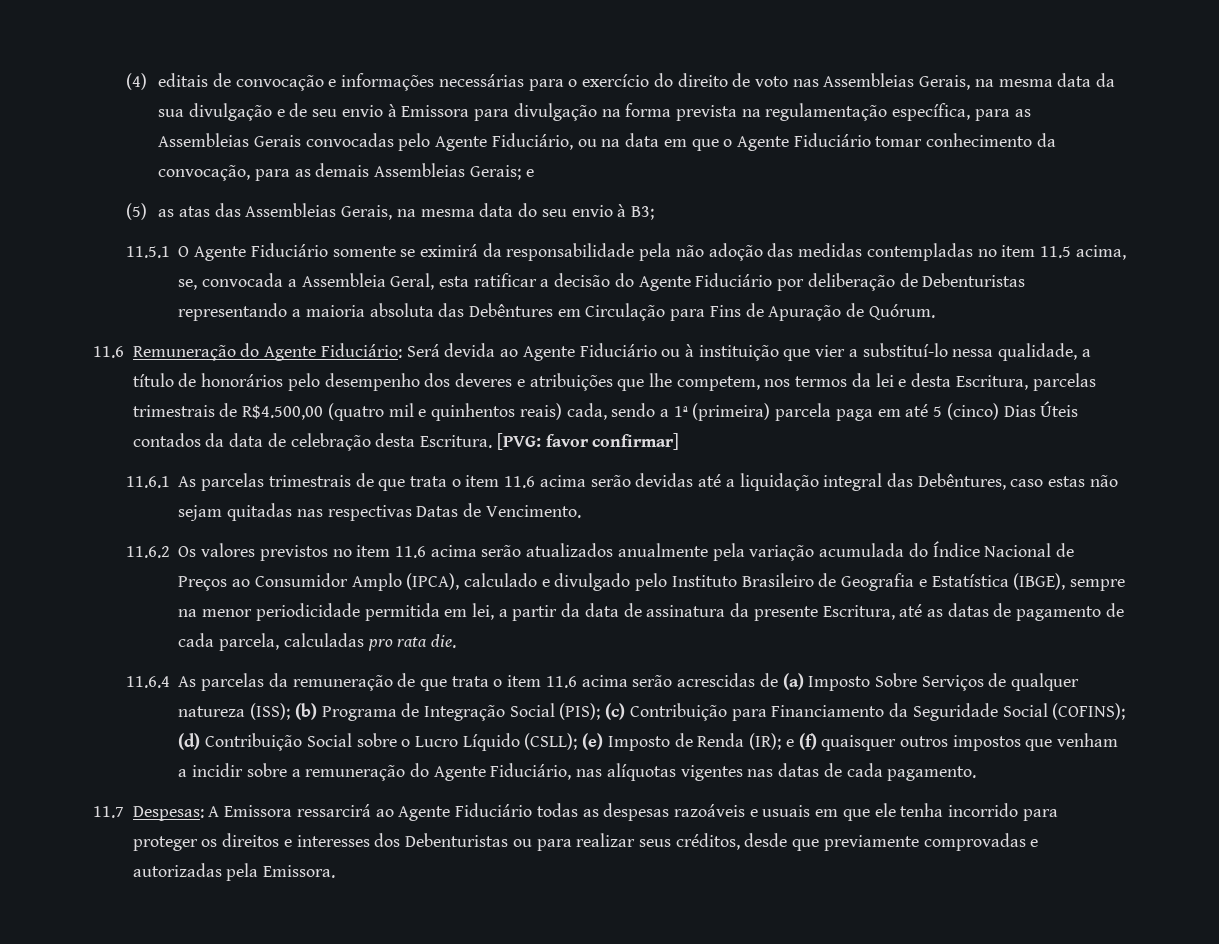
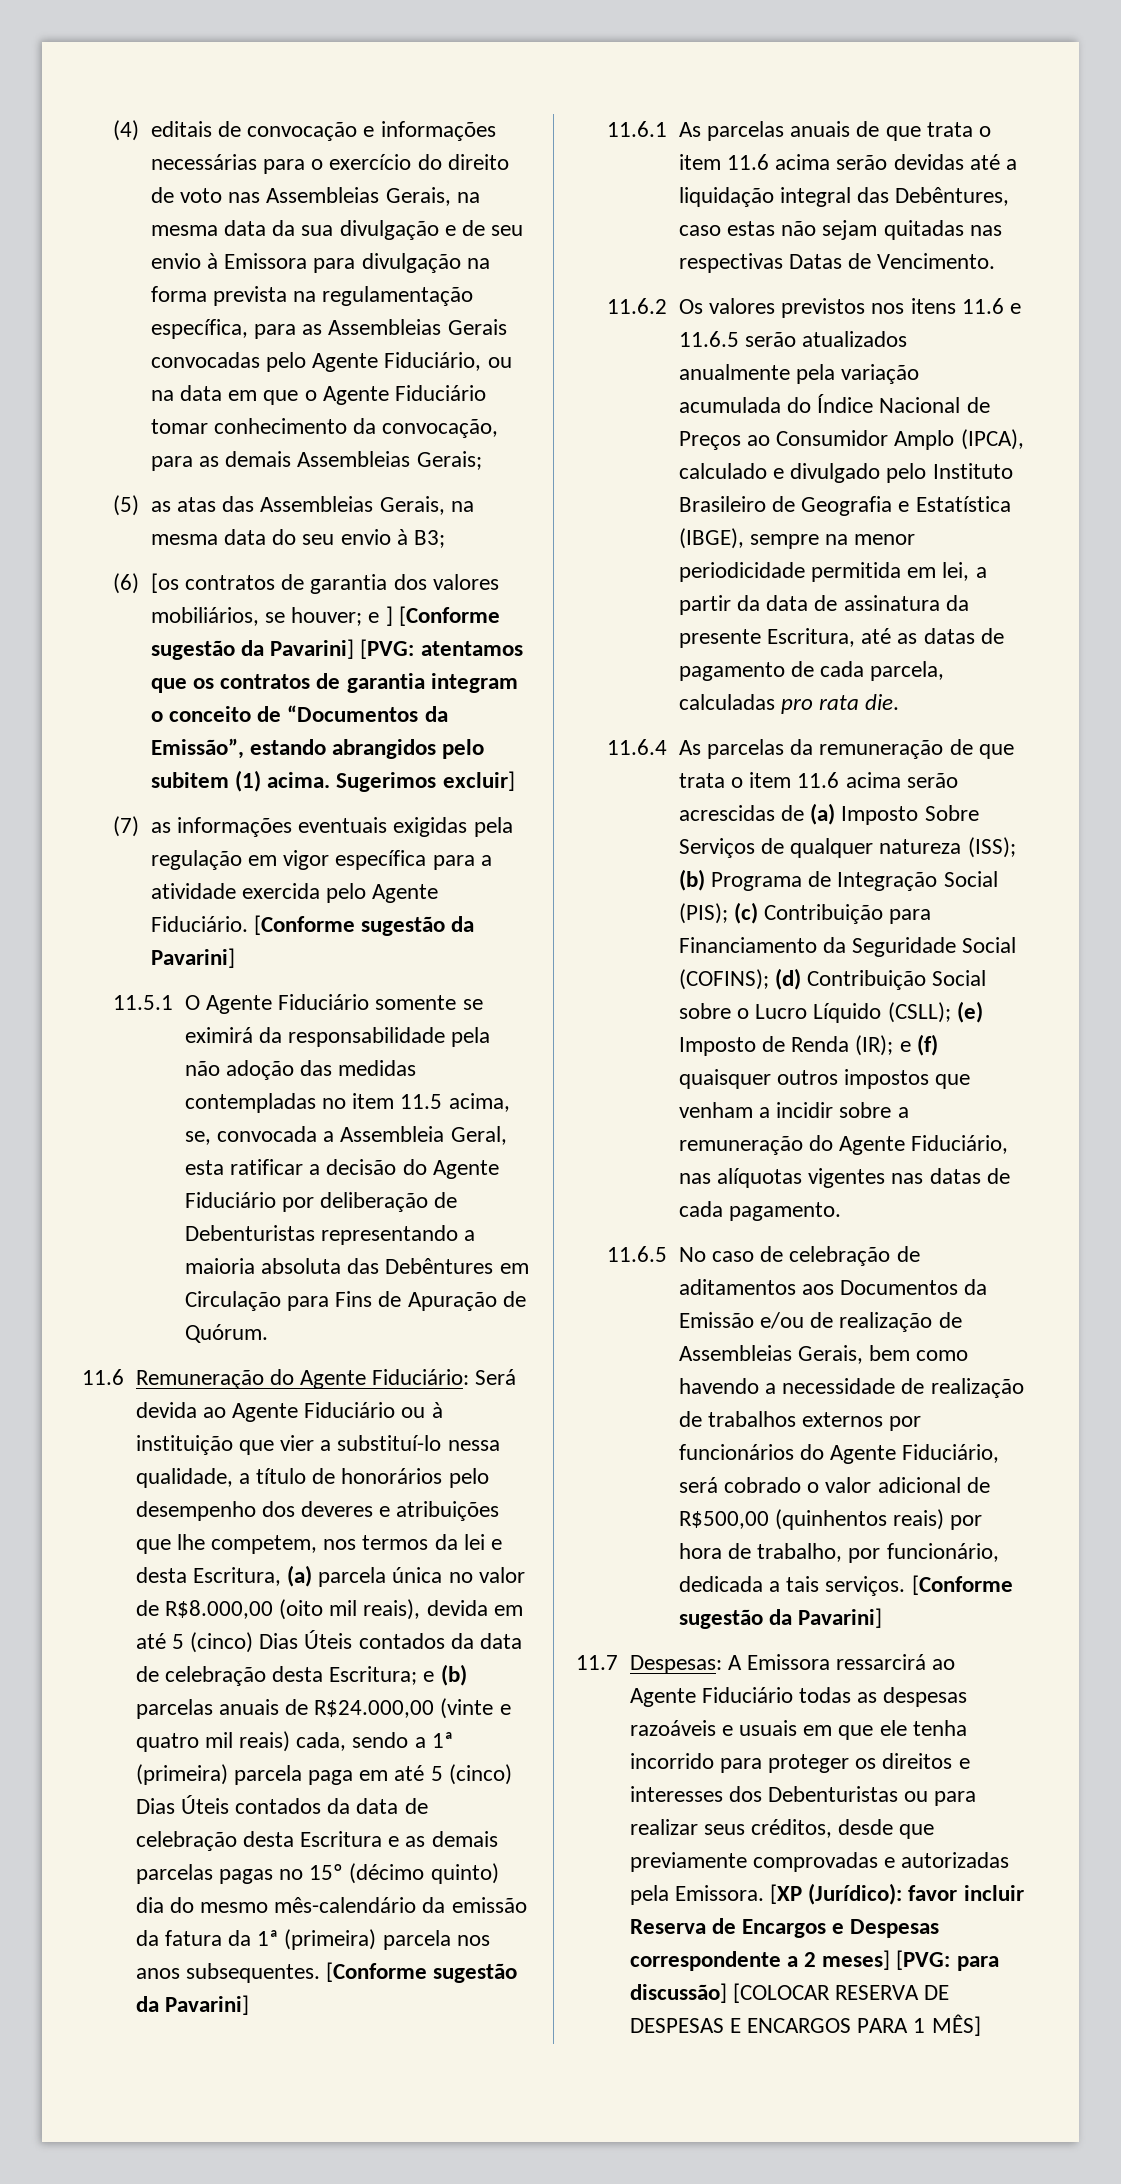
[525,169,534,177] e -> (482, 460) none
(654, 213) none -> [113,573,499,594] [150,606,500,626] [150,639,523,660] [150,673,518,693] [150,705,448,722] [150,738,485,759] [150,770,515,792] [113,816,513,837] [150,850,492,870] [150,883,439,903] [150,915,475,936] [150,948,235,968] // (6) [os contratos de garantia dos valores mobiliários, se houver; e ] [Conforme sugestão da Pavarini] [PVG: atentamos que os contratos de garantia integram o conceito de “Documentos da Emissão”, estando abrangidos pelo subitem (1) acima. Sugerimos excluir] // (7) as informações eventuais exigidas pela regulação em vigor específica para a atividade exercida pelo Agente Fiduciário. [Conforme sugestão da Pavarini]
[1032,373,1096,391] [132,403,516,421] parcelas trimestrais de R$4.500,00 (quatro mil e quinhentos -> [286,1565,525,1587] [135,1599,523,1620] [135,1630,522,1653] [135,1664,467,1686] [135,1698,511,1719] [135,1732,233,1752] (a) parcela única no valor de R$8.000,00 (oito mil reais), devida em até 5 (cinco) Dias Úteis contados da data de celebração desta Escritura; e (b) parcelas anuais de R$24.000,00 (vinte e quatro mil
[420,433,680,450] Escritura. [PVG: favor confirmar] -> [299,1831,498,1847] [135,1863,499,1884] [135,1897,527,1913] [135,1929,490,1950] [135,1962,518,1983] [135,1995,249,2015] Escritura e as demais parcelas pagas no 15º (décimo quinto) dia do mesmo mês-calendário da emissão da fatura da 1ª (primeira) parcela nos anos subsequentes. [Conforme sugestão da Pavarini]
[268,475,351,487] trimestrais -> [790,121,851,137] anuais
[332,545,477,558] no item 11.6 acima -> [871,298,1021,314] [678,331,739,347] nos itens 11.6 e 11.6.5
(977, 773) none -> [607,1246,920,1266] [678,1279,988,1295] [678,1312,962,1332] [678,1345,969,1364] [678,1378,1024,1398] [678,1411,922,1431] [678,1444,1000,1464] [678,1477,990,1493] [678,1509,983,1530] [678,1543,999,1563] [678,1575,1013,1596] [678,1608,883,1629] // 11.6.5 No caso de celebração de aditamentos aos Documentos da Emissão e/ou de realização de Assembleias Gerais, bem como havendo a necessidade de realização de trabalhos externos por funcionários do Agente Fiduciário, será cobrado o valor adicional de R$500,00 (quinhentos reais) por hora de trabalho, por funcionário, dedicada a tais serviços. [Conforme sugestão da Pavarini]
(336, 871) none -> [769,1883,1024,1905] [629,1918,940,1938] [629,1950,999,1971] [629,1983,950,2003] [629,2014,981,2036] [XP (Jurídico): favor incluir Reserva de Encargos e Despesas correspondente a 2 meses] [PVG: para discussão] [COLOCAR RESERVA DE DESPESAS E ENCARGOS PARA 1 MÊS]

